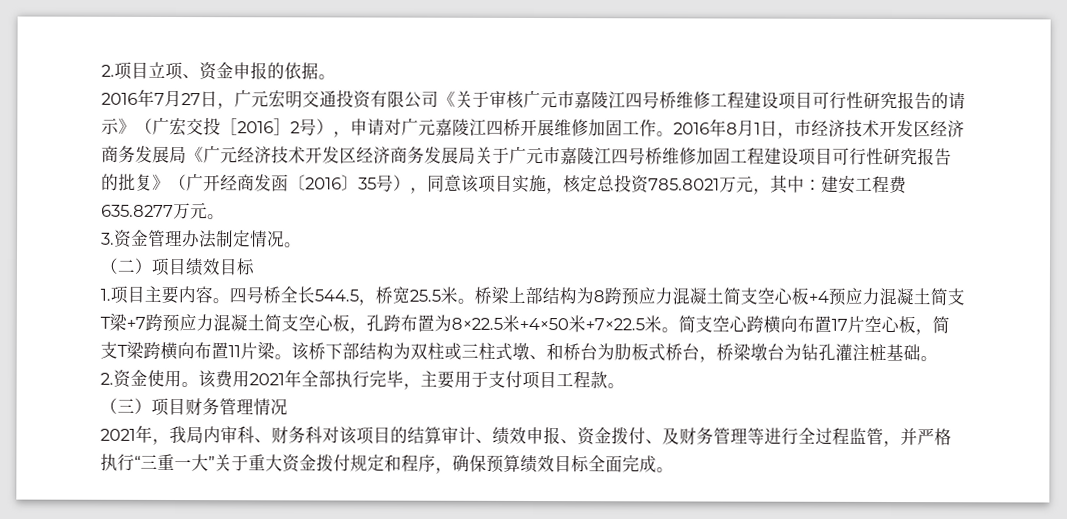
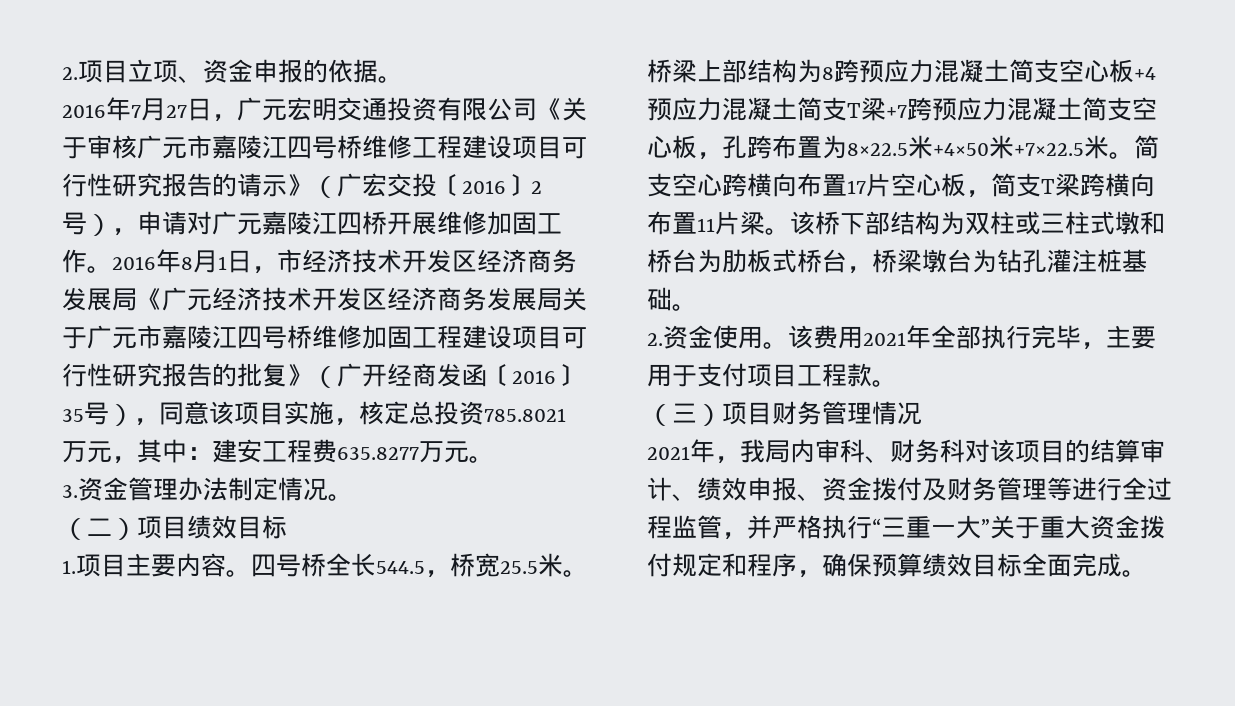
[220,118,291,136] ［2016］ -> [437,174,531,196] 〔2016〕
[529,354,547,361] 、 -> (1140, 223) none
[645,439,663,445] 、 -> (922, 489) none

